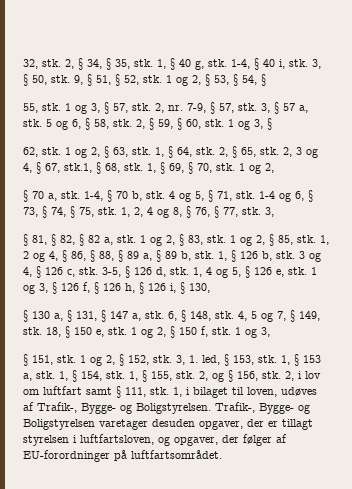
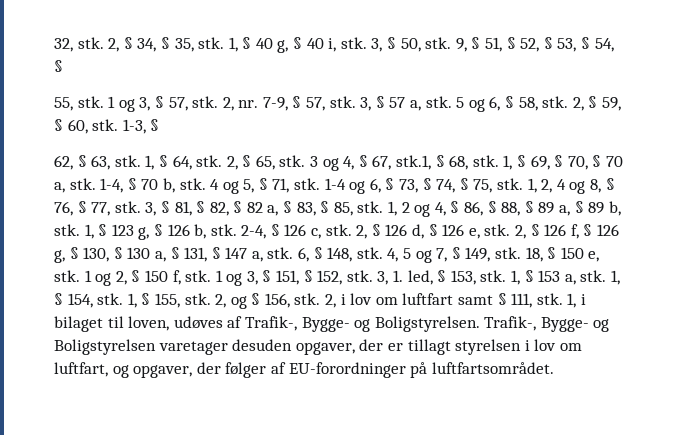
[208,59,250,69] stk. 1-4, -> (289, 46) none
[143,75,201,86] stk. 1 og 2, -> (540, 45) none
[228,119,263,130] 1 og 3, -> [122,119,146,134] 1-3,
[42,147,100,158] stk. 1 og 2, -> (73, 162) none
[283,147,292,157] 2, -> (306, 161) none
[216,163,274,174] stk. 1 og 2, // -> (588, 163) none
(274, 212) // -> (157, 209) none
[117,234,265,246] stk. 1 og 2, § 83, stk. 1 og 2, -> [283,201,316,216] § 83,
[240,251,321,262] [23,267,32,277] 126 b, stk. 3 og 4, -> [111,224,267,240] 123 g, § 126 b, stk. 2-4,
[102,267,121,277] 3-5, -> [356,225,368,239] 2,
[170,267,241,278] stk. 1, 4 og 5, -> (425, 231) none
[311,267,317,275] [23,283,48,294] 1 og 3, -> [514,225,526,239] 2,
[125,282,176,294] h, § 126 i, -> [54,250,65,263] g,
(210, 288) // -> (110, 254) none
(270, 332) // -> (258, 278) none
[57,355,115,366] stk. 1 og 2, -> (300, 277) none
[80,434,154,445] luftfartsloven, -> [534,339,582,351] [54,362,108,377] lov om luftfart,

